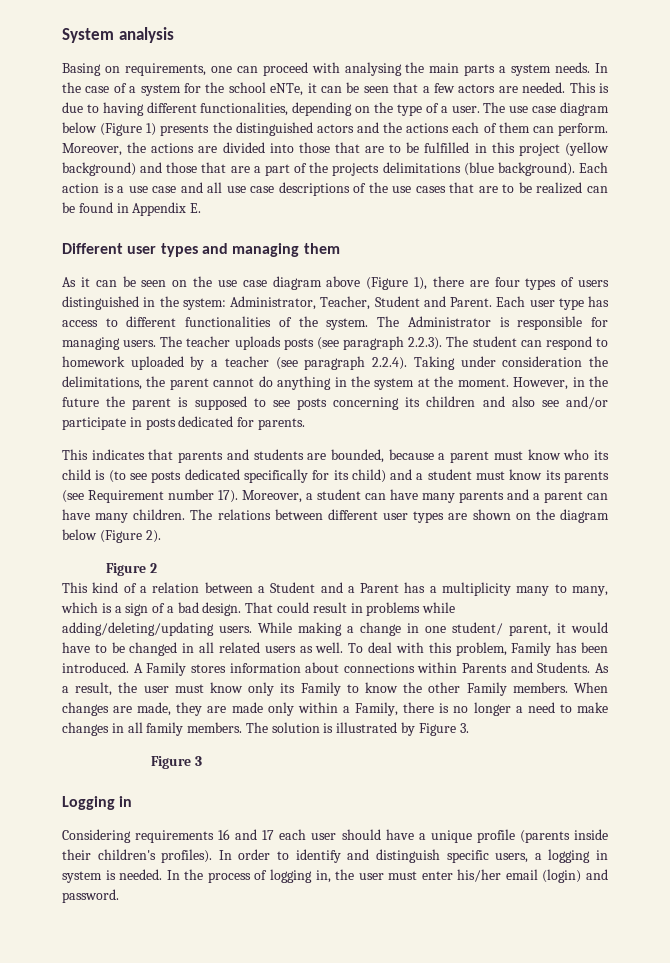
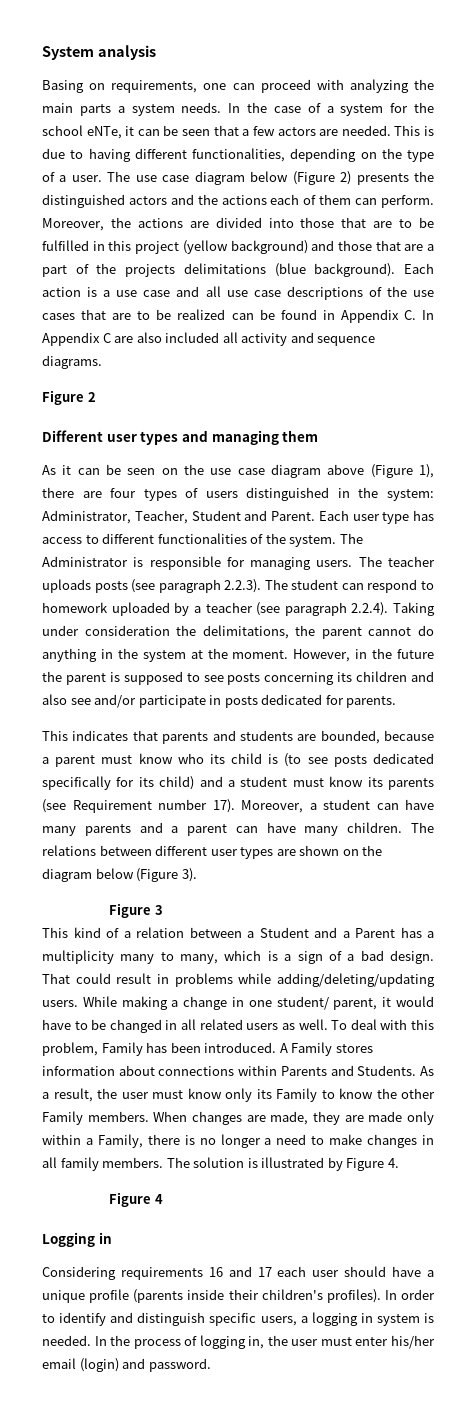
[344,62,402,76] analysing -> [349,79,409,93] analyzing
[146,123,157,136] 1) -> [340,171,352,185] 2)
[190,203,202,213] E. -> [403,310,434,320] [42,332,376,346] [42,355,102,369] [42,390,96,405] C. In Appendix C are also included all activity and sequence diagrams. // Figure 2
[145,530,161,543] [106,563,158,576] 2). // Figure 2 -> [181,868,197,882] [109,903,163,918] 3). // Figure 3
[459,723,469,733] [150,756,202,769] 3. // Figure 3 -> [387,1158,399,1168] [109,1192,163,1207] 4. // Figure 4

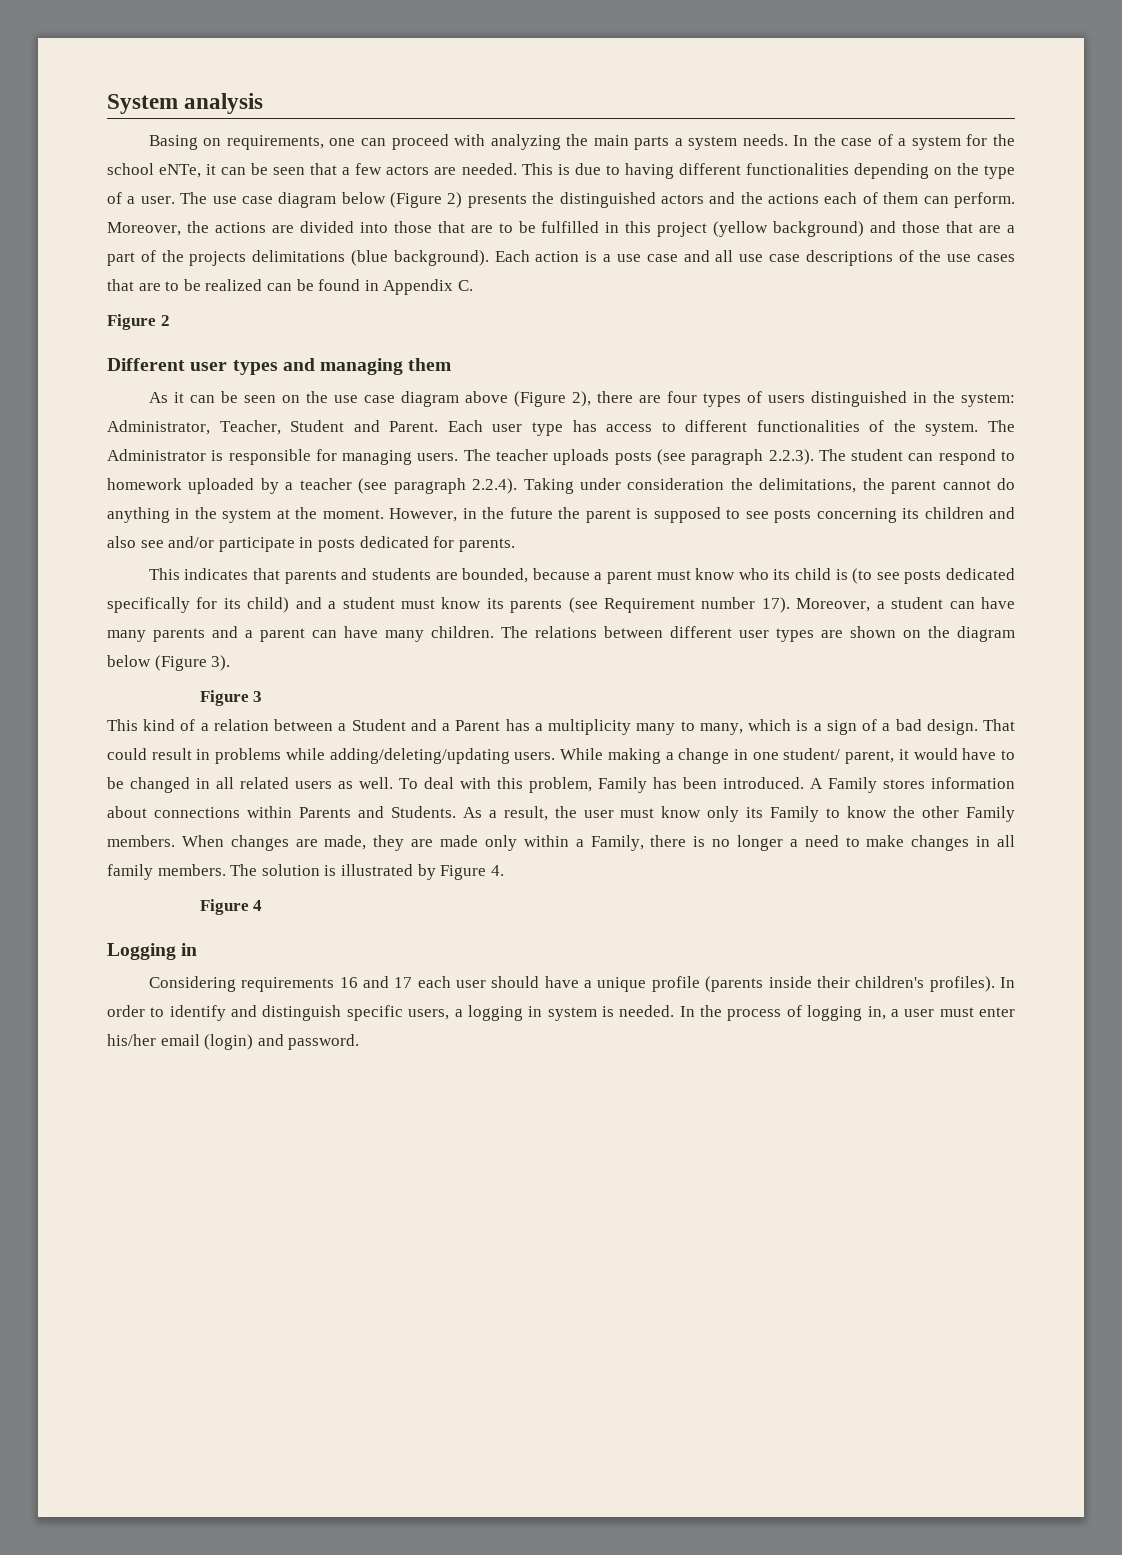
[192,148,285,162] functionalities, -> [745,163,849,175] functionalities
[421,310,434,320] [42,332,376,346] [42,355,102,369] In Appendix C are also included all activity and sequence diagrams. -> (473, 285) none
[418,464,434,478] 1), -> [571,391,591,407] 2),
[267,1335,288,1346] the -> [890,1009,899,1017] a

